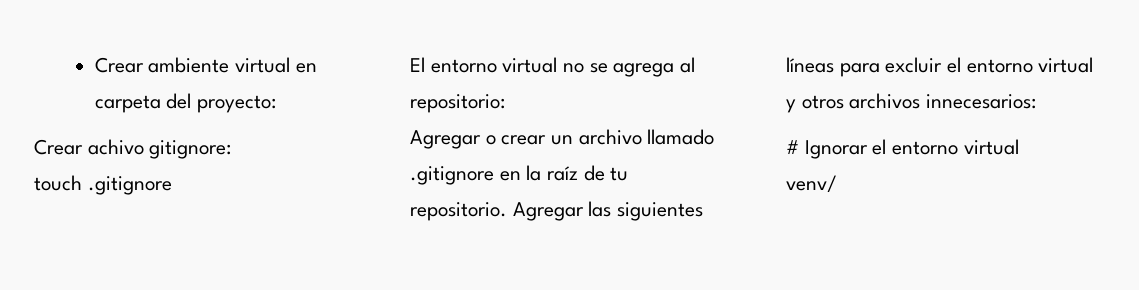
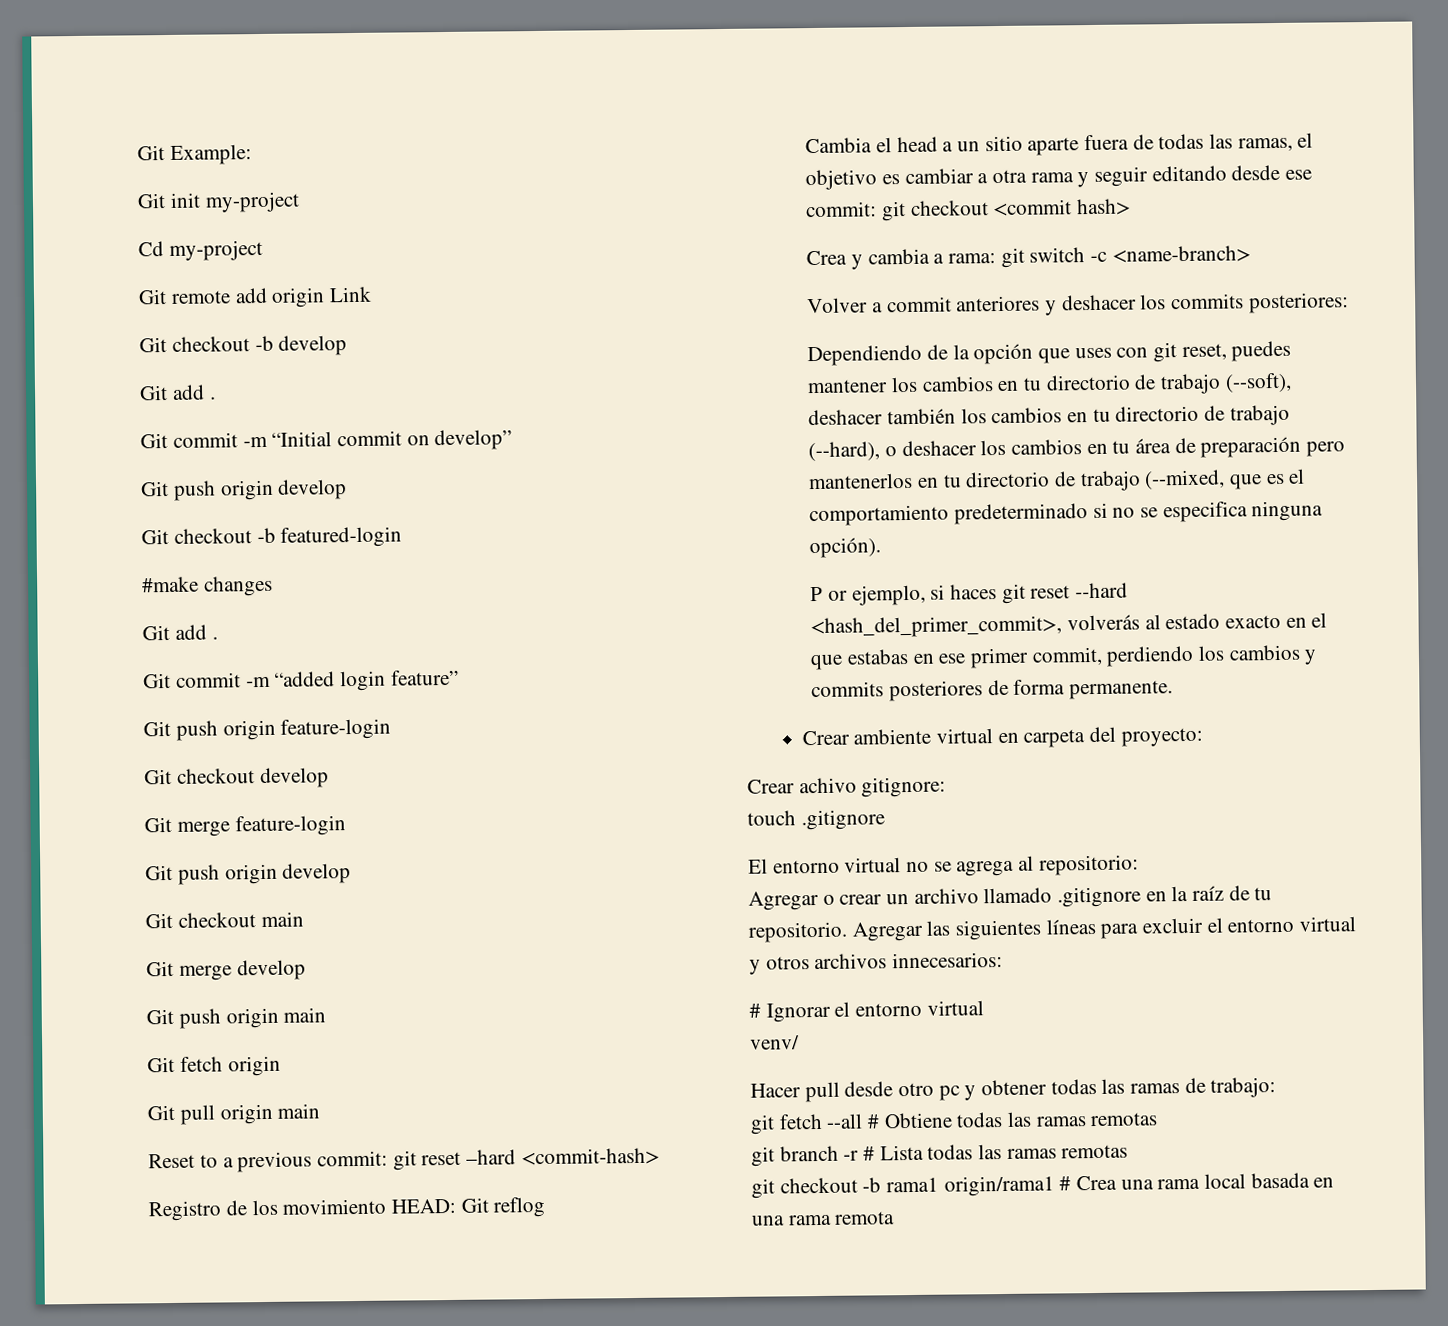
(94, 65) none -> [137,144,252,165] [137,191,300,213] [138,239,263,261] [138,286,372,308] [139,335,348,356] [139,384,216,401] [140,429,513,451] [140,479,348,501] [141,526,403,548] [142,575,273,597] [142,624,218,641] [143,669,459,692] [143,718,392,741] [144,767,329,789] [144,815,346,837] [145,863,352,885] [145,911,304,929] [146,959,306,981] [146,1007,327,1029] [147,1055,281,1077] [147,1103,321,1125] [148,1147,660,1173] [148,1196,546,1222] [805,132,1314,156] [805,164,1312,191] [806,198,1131,222] [806,245,1251,270] [807,292,1349,316] [807,340,1292,367] [807,372,1292,395] [808,404,1290,426] [808,436,1345,462] [808,468,1306,492] [809,500,1324,527] [809,537,882,559] [810,582,1128,606] [810,612,1328,639] [810,644,1318,671] [811,679,1173,702] Git Example: // Git init my-project // Cd my-project // Git remote add origin Link // Git checkout -b develop // Git add . // Git commit -m “Initial commit on develop” // Git push origin develop // Git checkout -b featured-login // #make changes // Git add . // Git commit -m “added login feature” // Git push origin feature-login // Git checkout develop // Git merge feature-login // Git push origin develop // Git checkout main // Git merge develop // Git push origin main // Git fetch origin // Git pull origin main // Reset to a previous commit: git reset –hard <commit-hash> // Registro de los movimiento HEAD: Git reflog // Cambia el head a un sitio aparte fuera de todas las ramas, el objetivo es cambiar a otra rama y seguir editando desde ese commit: git checkout <commit hash> // Crea y cambia a rama: git switch -c <name-branch> // Volver a commit anteriores y deshacer los commits posteriores: // Dependiendo de la opción que uses con git reset, puedes mantener los cambios en tu directorio de trabajo (--soft), deshacer también los cambios en tu directorio de trabajo (--hard), o deshacer los cambios en tu área de preparación pero mantenerlos en tu directorio de trabajo (--mixed, que es el comportamiento predeterminado si no se especifica ninguna opción). // P or ejemplo, si haces git reset --hard <hash_del_primer_commit>, volverás al estado exacto en el que estabas en ese primer commit, perdiendo los cambios y commits posteriores de forma permanente. //
(837, 184) none -> [750,1077,1277,1103] [750,1111,1159,1135] [751,1144,1129,1167] [751,1172,1335,1199] [751,1211,896,1226] // Hacer pull desde otro pc y obtener todas las ramas de trabajo: // git fetch --all # Obtiene todas las ramas remotas // git branch -r # Lista todas las ramas remotas // git checkout -b rama1 origin/rama1 # Crea una rama local basada en una rama remota

